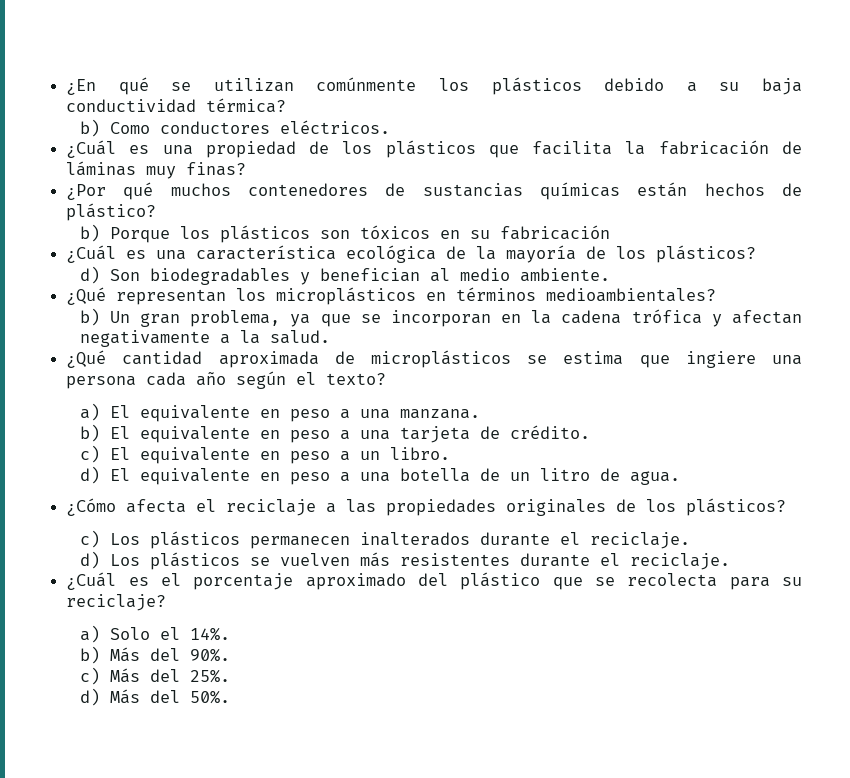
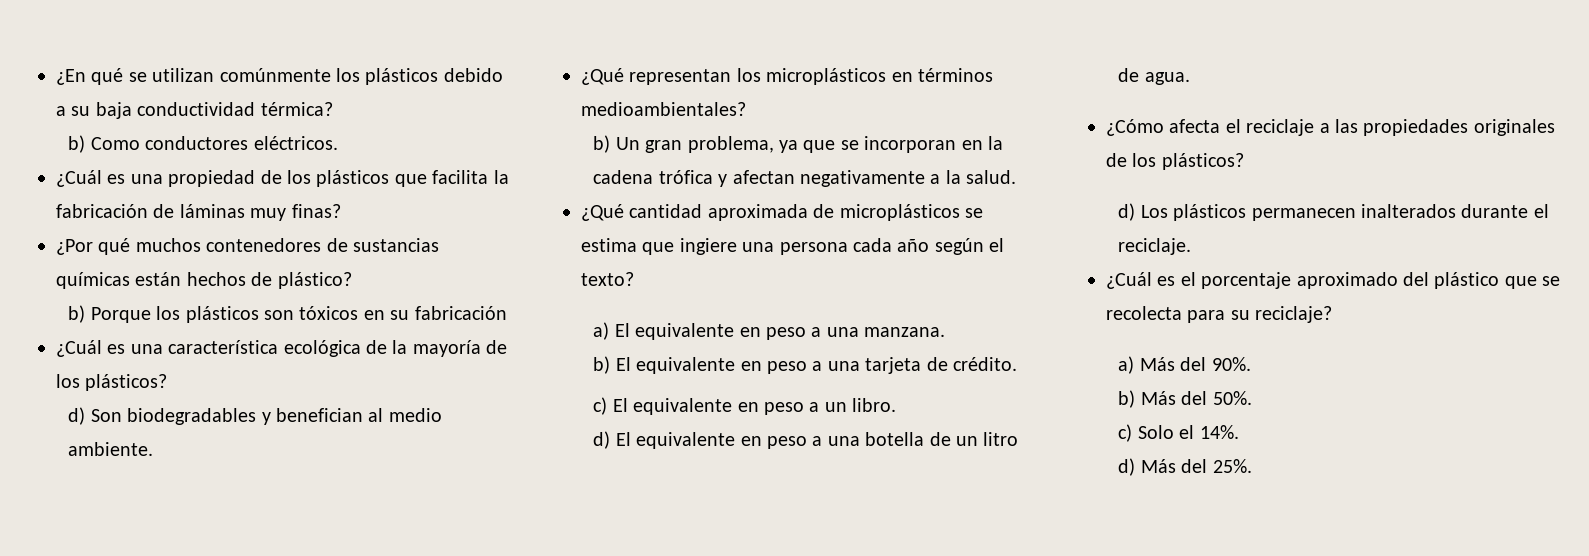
[79,530,100,548] c) -> [1118,203,1136,221] d)
[79,551,730,570] // d) Los plásticos se vuelven más resistentes durante el reciclaje. -> (1192, 246) none
[109,627,230,641] [79,646,230,664] [79,667,100,685] Solo el 14%. // b) Más del 90%. // c) -> [1139,357,1251,371] [1118,390,1252,408] [1118,424,1239,442] [1118,458,1136,476] Más del 90%. // b) Más del 50%. // c) Solo el 14%. // d)
[79,688,230,706] // d) Más del 50%. -> (1252, 466) none

